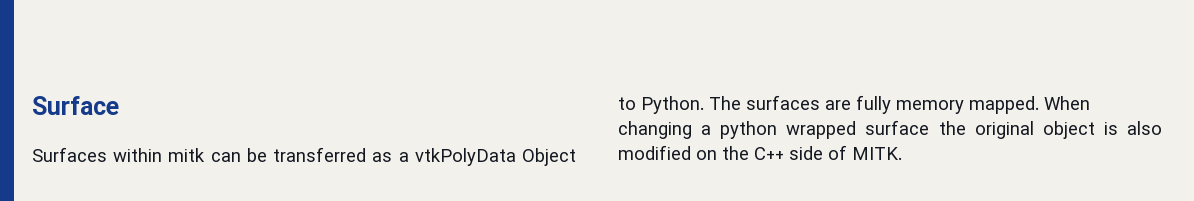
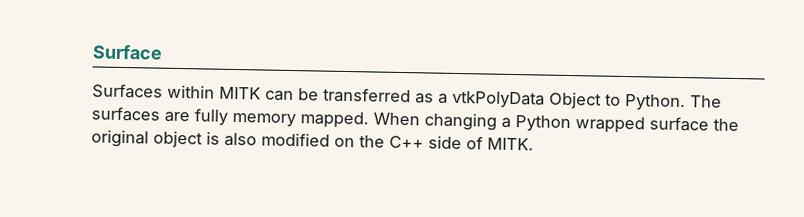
[168,148,206,162] mitk -> [219,86,261,100] MITK
[720,121,778,139] python -> [515,115,571,133] Python

